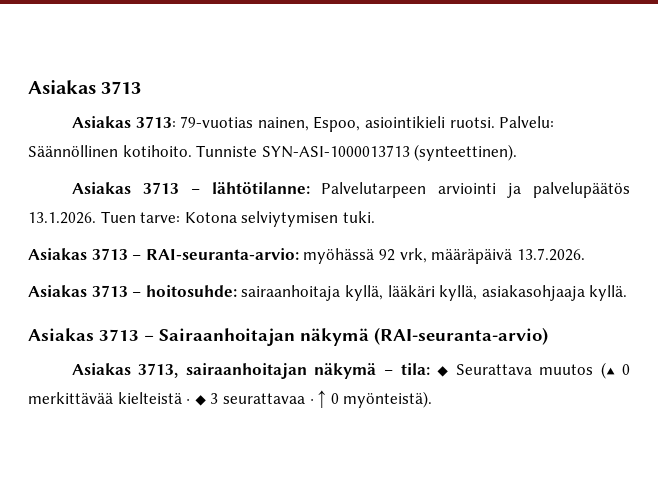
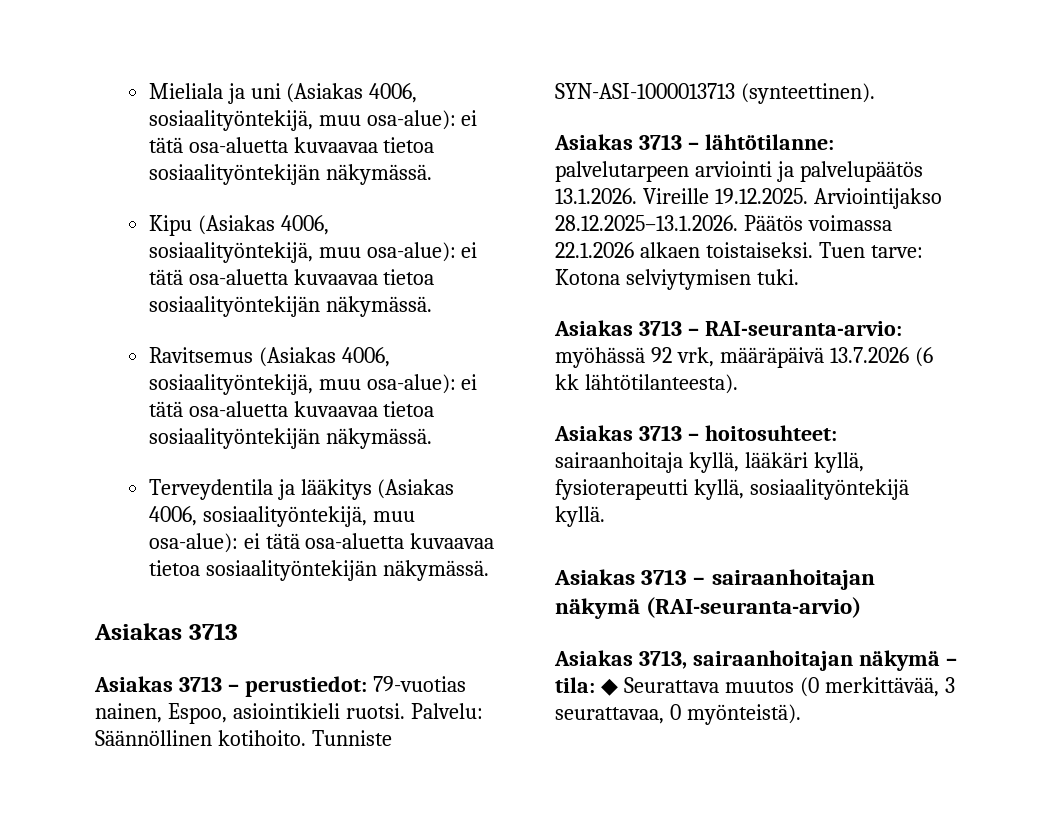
(28, 87) none -> [148,83,418,104] [148,110,478,131] [148,137,435,153] [148,164,432,185] [148,215,329,236] [148,242,478,263] [148,269,435,285] [148,296,432,317] [148,347,390,367] [148,374,478,395] [148,401,435,417] [148,428,432,449] [148,479,455,500] [148,506,415,527] [148,533,495,553] [148,560,489,581] Mieliala ja uni (Asiakas 4006, sosiaalityöntekijä, muu osa-alue): ei tätä osa-aluetta kuvaavaa tietoa sosiaalityöntekijän näkymässä. // Kipu (Asiakas 4006, sosiaalityöntekijä, muu osa-alue): ei tätä osa-aluetta kuvaavaa tietoa sosiaalityöntekijän näkymässä. // Ravitsemus (Asiakas 4006, sosiaalityöntekijä, muu osa-alue): ei tätä osa-aluetta kuvaavaa tietoa sosiaalityöntekijän näkymässä. // Terveydentila ja lääkitys (Asiakas 4006, sosiaalityöntekijä, muu osa-alue): ei tätä osa-aluetta kuvaavaa tietoa sosiaalityöntekijän näkymässä. //
[135,116,176,128] 3713: -> [178,676,367,697] 3713 – perustiedot:
[321,182,427,198] Palvelutarpeen -> [555,161,689,182] palvelutarpeen
(96, 218) none -> [642,188,942,209] [555,215,892,231] [555,242,813,258] Vireille 19.12.2025. Arviointijakso 28.12.2025–13.1.2026. Päätös voimassa 22.1.2026 alkaen toistaiseksi.
[516,248,585,261] [28,285,237,297] 13.7.2026. // Asiakas 3713 – hoitosuhde: -> [829,347,933,367] [555,374,738,394] [554,425,837,441] 13.7.2026 (6 kk lähtötilanteesta). // Asiakas 3713 – hoitosuhteet:
[481,285,585,301] asiakasohjaaja -> [555,479,909,500] fysioterapeutti kyllä, sosiaalityöntekijä
[159,328,295,346] Sairaanhoitajan -> [711,569,875,590] sairaanhoitajan
[600,362,631,379] [28,390,327,408] (▲ 0 merkittävää kielteistä · ◆ 3 seurattavaa · ↑ -> [799,677,955,697] [555,707,664,724] (0 merkittävää, 3 seurattavaa,

